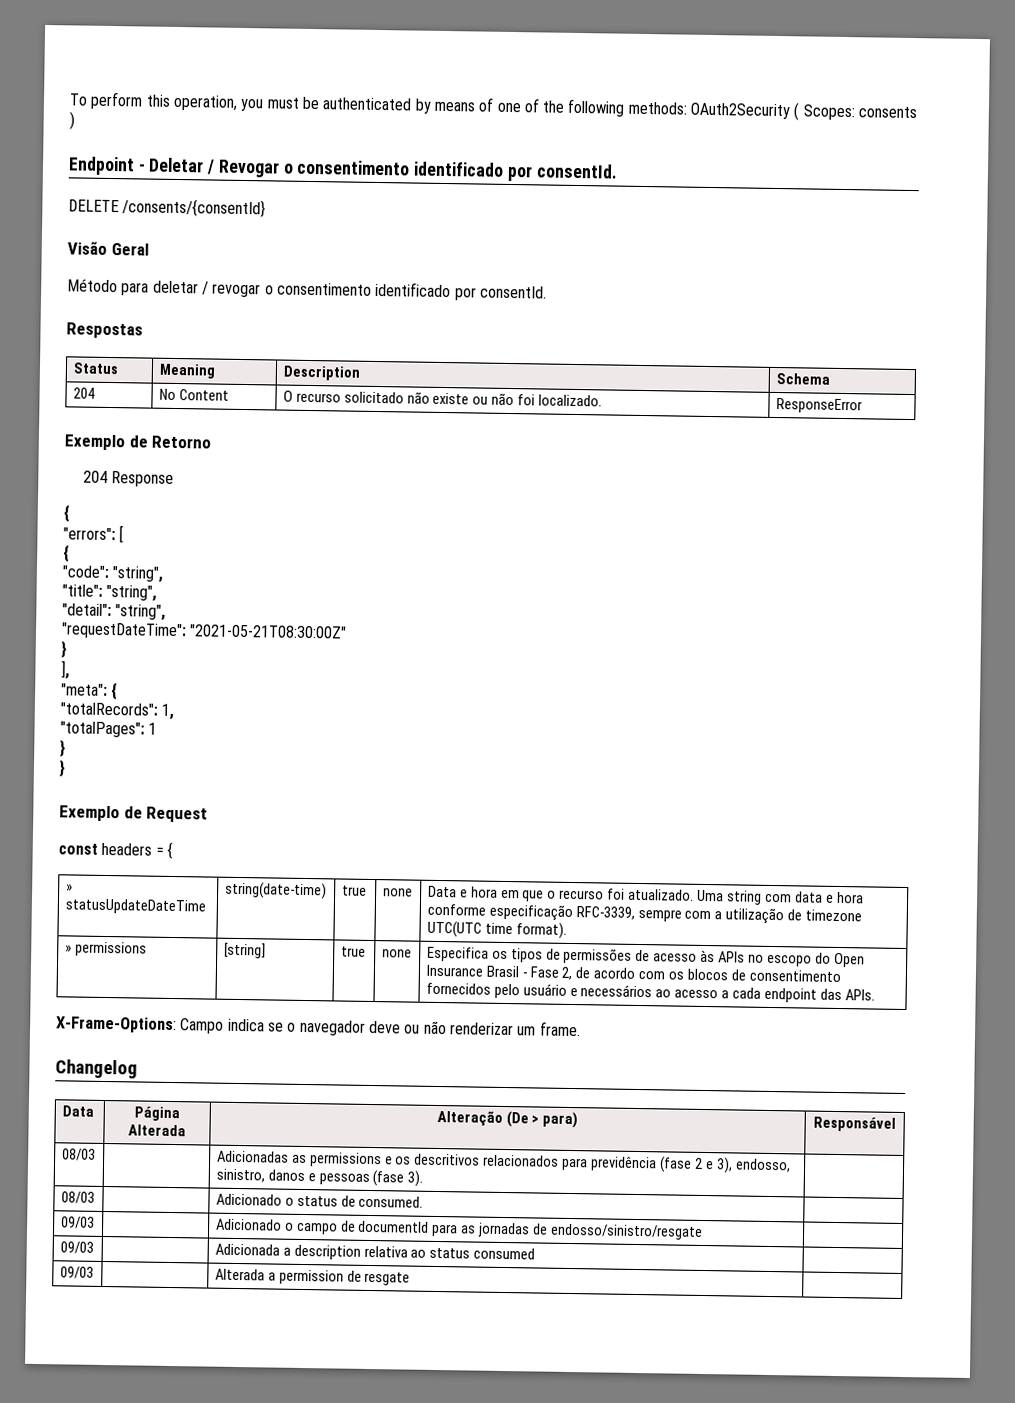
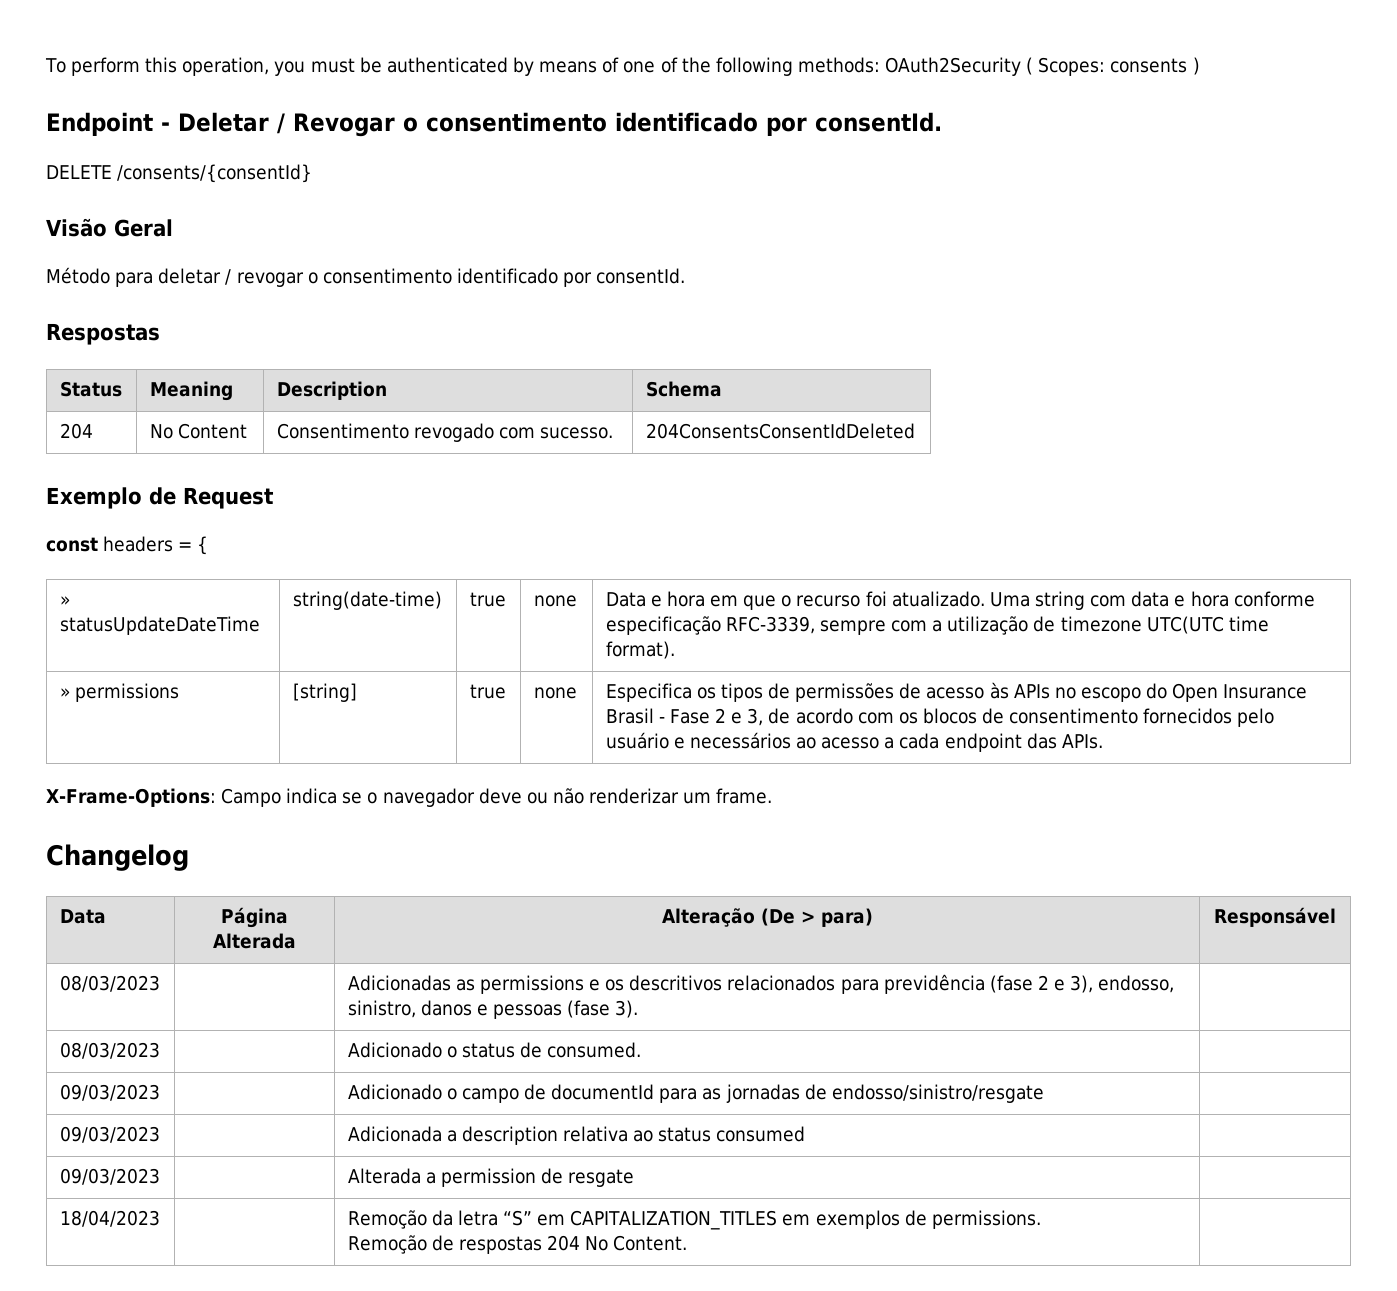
[282,390,603,407] [775,397,862,414] [64,434,212,451] [82,470,175,487] [63,504,70,523] [63,525,125,544] [63,544,70,563] [62,565,164,583] [62,584,158,602] [62,603,167,621] [61,622,348,640] [61,640,67,659] [61,660,70,680] [61,682,119,701] [60,702,175,721] [60,721,158,738] [60,739,66,758] [59,759,66,778] O recurso solicitado não existe ou não foi localizado. | ResponseError // Exemplo de Retorno // 204 Response // { // "errors": [ // { // "code": "string", // "title": "string", // "detail": "string", // "requestDateTime": "2021-05-21T08:30:00Z" // } // ], // "meta": { // "totalRecords": 1, // "totalPages": 1 // } // } -> [276,423,614,442] [645,423,915,439] Consentimento revogado com sucesso. | 204ConsentsConsentIdDeleted
[561,966,574,981] 2, -> [715,708,764,726] 2 e 3,
[61,1148,96,1161] 08/03 -> [59,975,160,992] 08/03/2023
[60,1191,95,1204] 08/03 -> [59,1042,160,1059] 08/03/2023
[60,1216,95,1229] 09/03 -> [59,1084,160,1101] 09/03/2023
[59,1241,94,1254] 09/03 -> [59,1126,160,1143] 09/03/2023
[59,1266,94,1279] 09/03 -> [59,1168,160,1185] 09/03/2023
(411, 1278) none -> [59,1210,160,1227] [347,1210,1041,1230] [347,1235,688,1254] // 18/04/2023 | | Remoção da letra “S” em CAPITALIZATION_TITLES em exemplos de permissions. // Remoção de respostas 204 No Content. |

